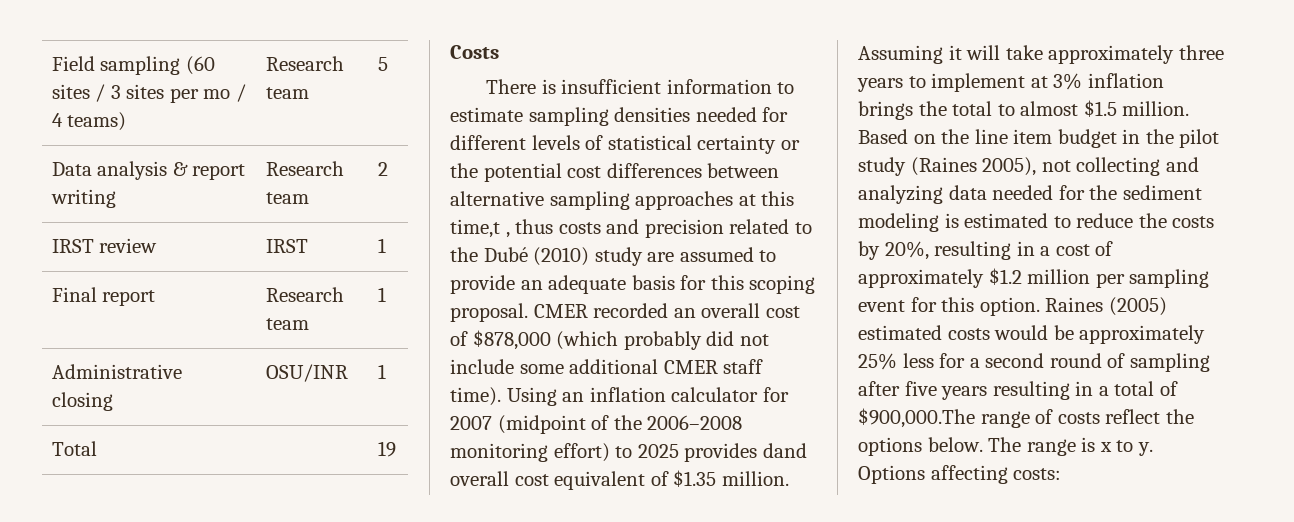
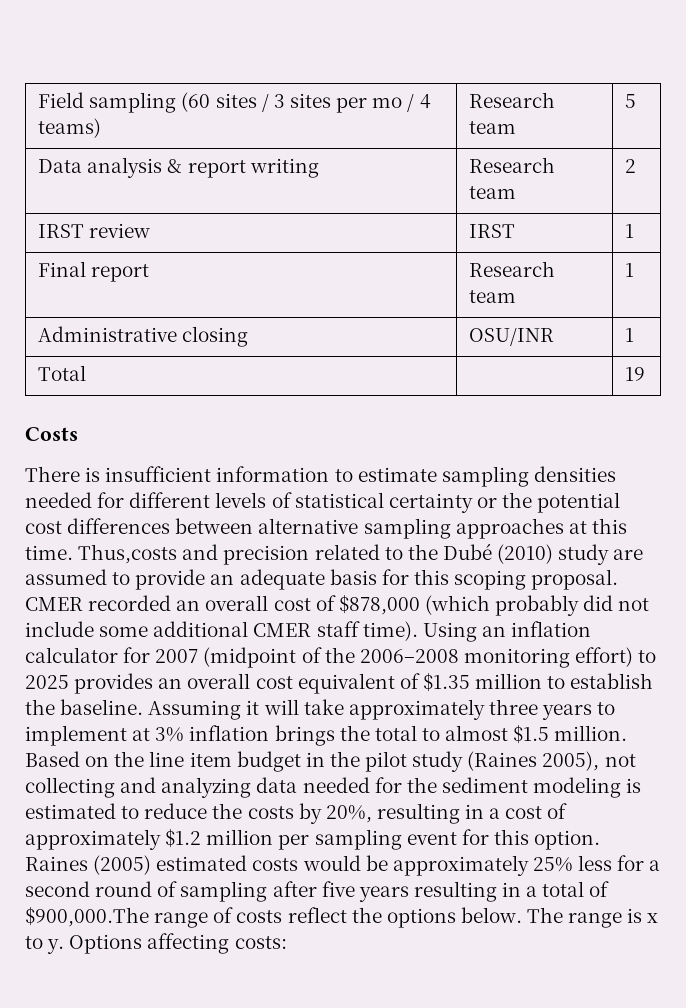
[450,219,601,238] time,t , thus costs -> [25,544,178,564] time. Thus,costs
[762,443,807,458] dand -> [158,678,183,689] an
[721,471,789,486] million. -> [475,673,654,689] [25,699,144,715] million to establish the baseline.

